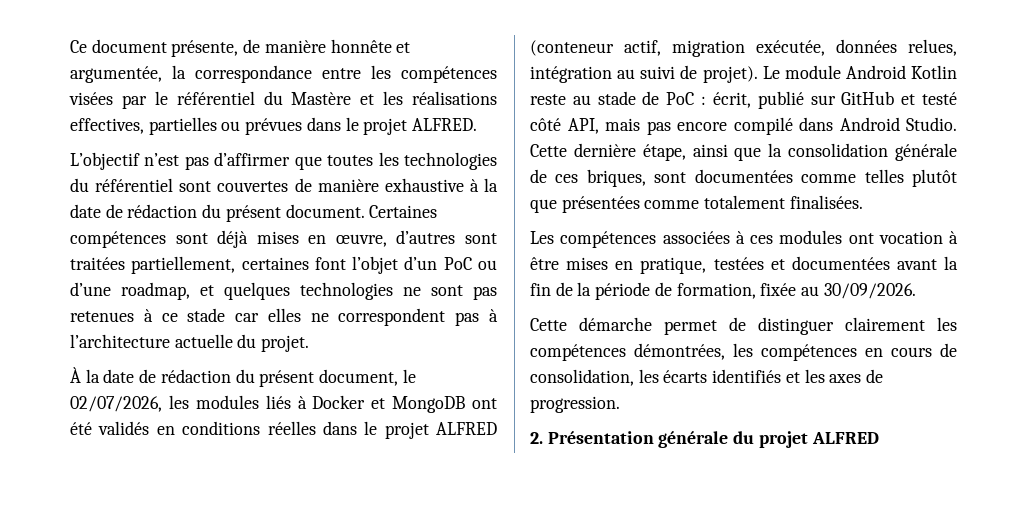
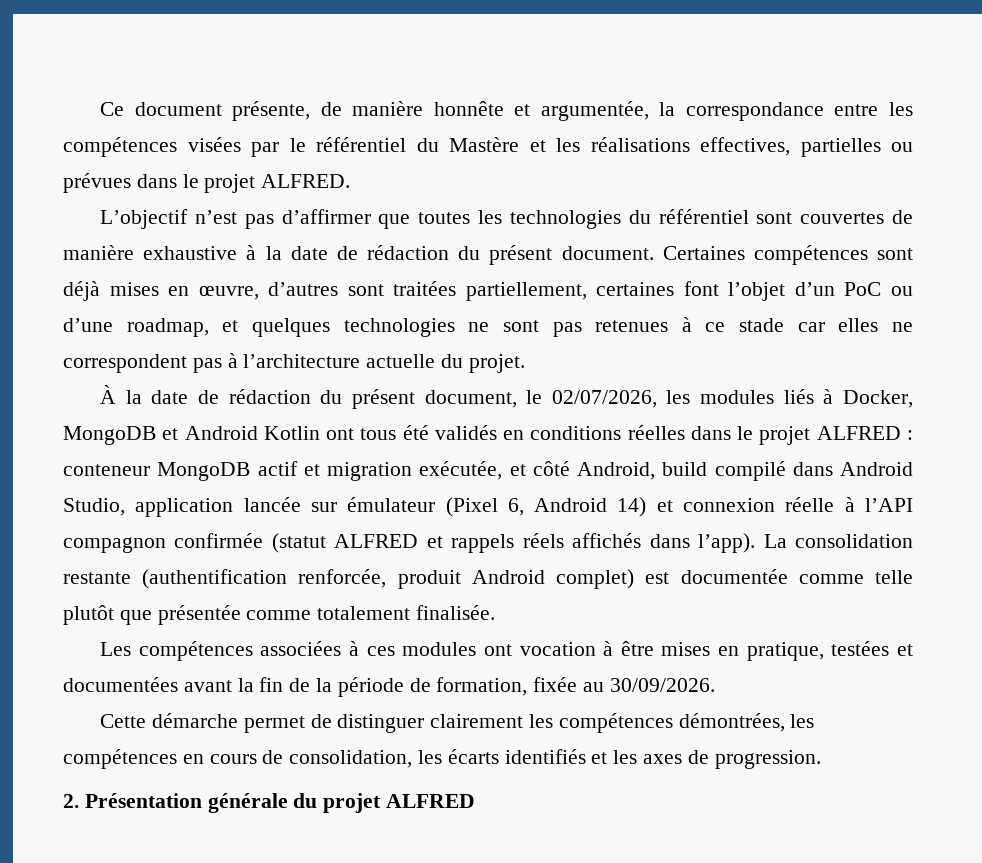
[312,395,497,413] Docker et MongoDB ont -> [842,390,913,408] [63,426,397,445] Docker, MongoDB et Android Kotlin ont tous
[530,39,957,57] [530,65,957,83] [530,91,957,109] [530,117,957,135] [530,143,957,161] [530,169,904,187] (conteneur actif, migration exécutée, données relues, intégration au suivi de projet). Le module Android Kotlin reste au stade de PoC : écrit, publié sur GitHub et testé côté API, mais pas encore compilé dans Android Studio. Cette dernière étape, ainsi que la consolidation générale de ces briques, sont documentées comme telles -> [906,430,913,440] [63,461,913,481] [63,497,913,517] [63,533,913,553] [63,569,913,589] : conteneur MongoDB actif et migration exécutée, et côté Android, build compilé dans Android Studio, application lancée sur émulateur (Pixel 6, Android 14) et connexion réelle à l’API compagnon confirmée (statut ALFRED et rappels réels affichés dans l’app). La consolidation restante (authentification renforcée, produit Android complet) est documentée comme telle
[561,196,640,213] présentées -> [157,605,241,625] présentée
[789,195,863,209] finalisées. -> [416,605,496,620] finalisée.

